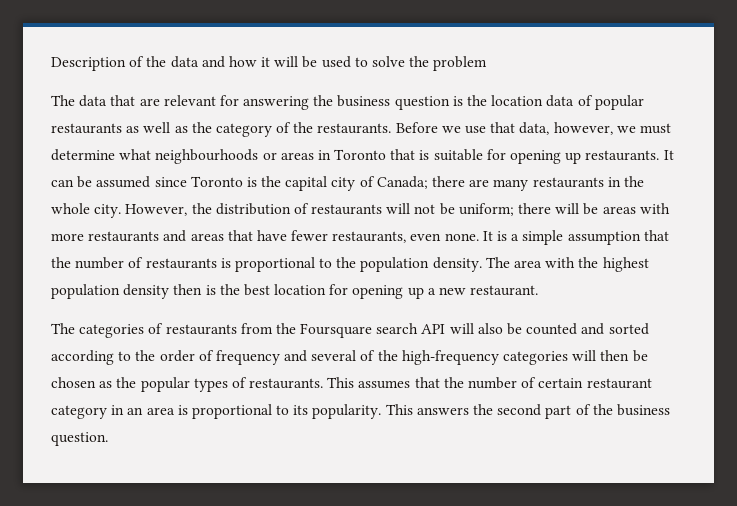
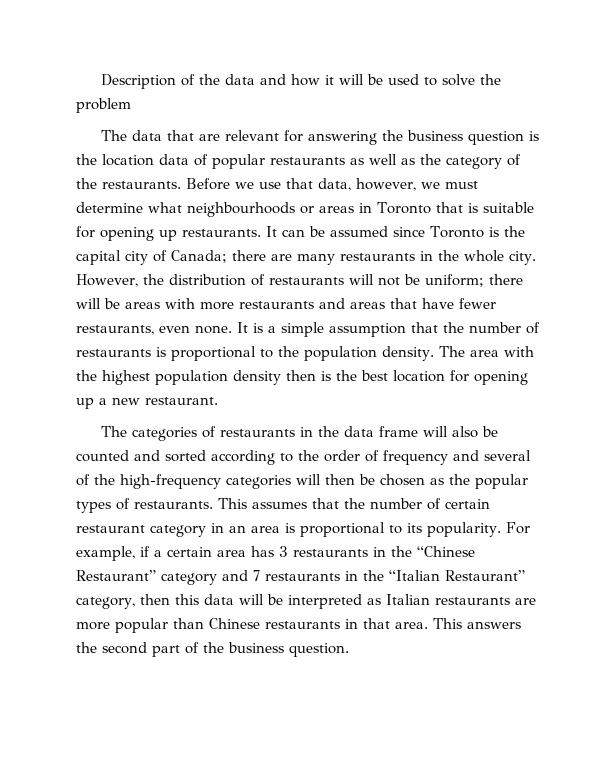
[240,323,446,338] from the Foursquare search API -> [300,426,419,437] in the data frame
(382, 411) none -> [505,522,530,534] [76,546,475,561] [76,570,525,585] [76,594,536,609] [76,618,428,633] For example, if a certain area has 3 restaurants in the “Chinese Restaurant” category and 7 restaurants in the “Italian Restaurant” category, then this data will be interpreted as Italian restaurants are more popular than Chinese restaurants in that area.

